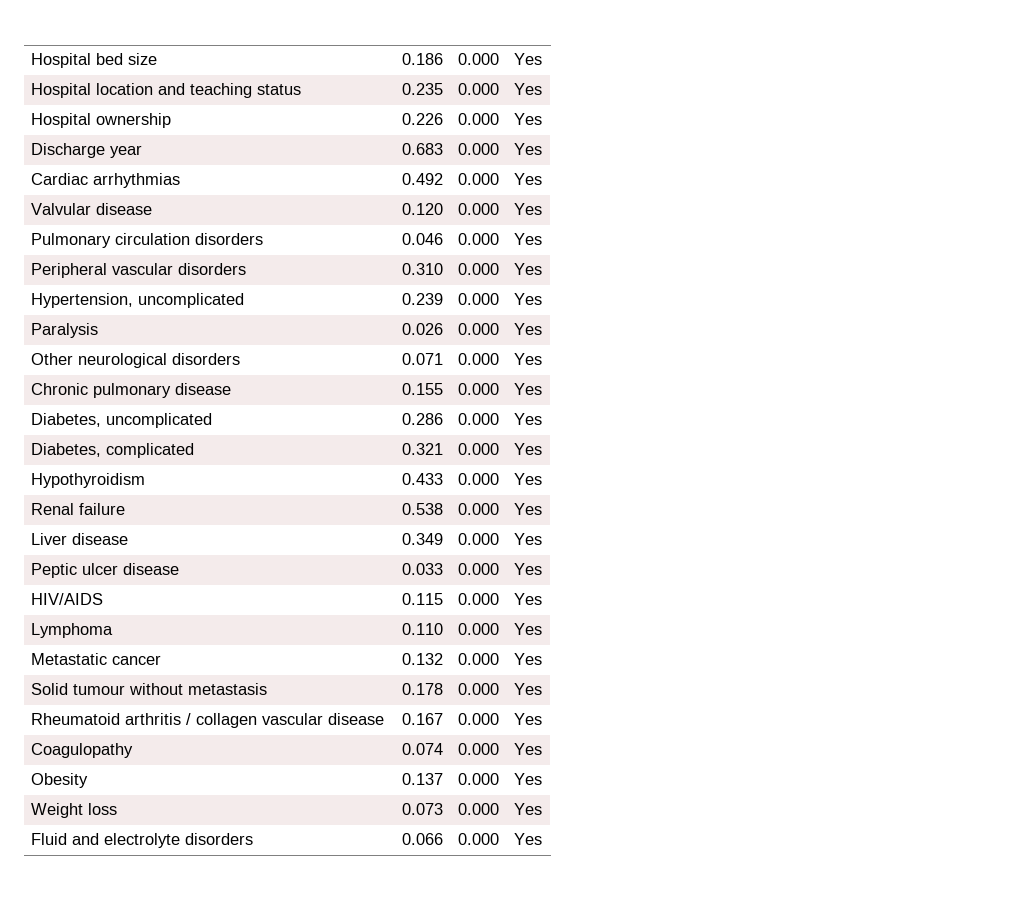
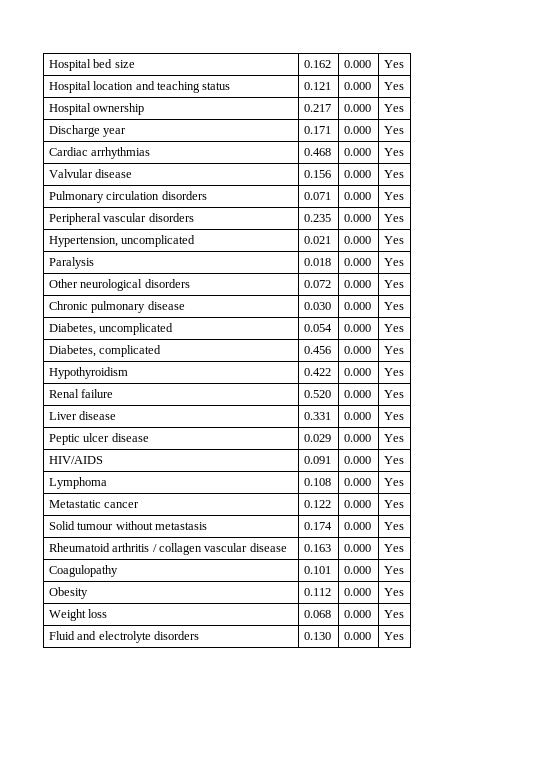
[402,53,444,65] 0.186 -> [303,60,331,68] 0.162
[402,83,444,95] 0.235 -> [303,82,331,90] 0.121
[402,113,444,125] 0.226 -> [303,104,331,112] 0.217
[402,143,444,155] 0.683 -> [303,126,331,134] 0.171
[402,173,444,185] 0.492 -> [303,148,331,156] 0.468
[402,203,444,215] 0.120 -> [303,170,331,178] 0.156
[402,233,444,245] 0.046 -> [303,192,331,200] 0.071
[402,263,444,275] 0.310 -> [303,214,331,222] 0.235
[402,293,444,305] 0.239 -> [303,236,331,244] 0.021
[402,323,444,335] 0.026 -> [303,258,331,266] 0.018
[402,353,444,365] 0.071 -> [303,280,331,288] 0.072
[402,383,444,395] 0.155 -> [303,302,331,310] 0.030
[402,413,444,425] 0.286 -> [303,324,332,332] 0.054
[402,443,444,455] 0.321 -> [303,346,331,354] 0.456
[402,473,444,485] 0.433 -> [303,368,331,376] 0.422
[402,503,444,515] 0.538 -> [303,390,331,398] 0.520
[402,533,444,545] 0.349 -> [303,412,331,420] 0.331
[402,563,444,575] 0.033 -> [303,434,331,442] 0.029
[402,593,444,605] 0.115 -> [303,456,331,464] 0.091
[402,623,444,635] 0.110 -> [303,478,331,486] 0.108
[402,653,444,665] 0.132 -> [303,500,331,508] 0.122
[402,683,444,695] 0.178 -> [303,522,332,530] 0.174
[402,713,444,725] 0.167 -> [303,544,331,552] 0.163
[402,743,444,755] 0.074 -> [303,566,331,574] 0.101
[402,773,444,785] 0.137 -> [303,588,331,596] 0.112
[402,803,444,815] 0.073 -> [303,610,331,618] 0.068
[402,833,444,845] 0.066 -> [303,632,331,640] 0.130

